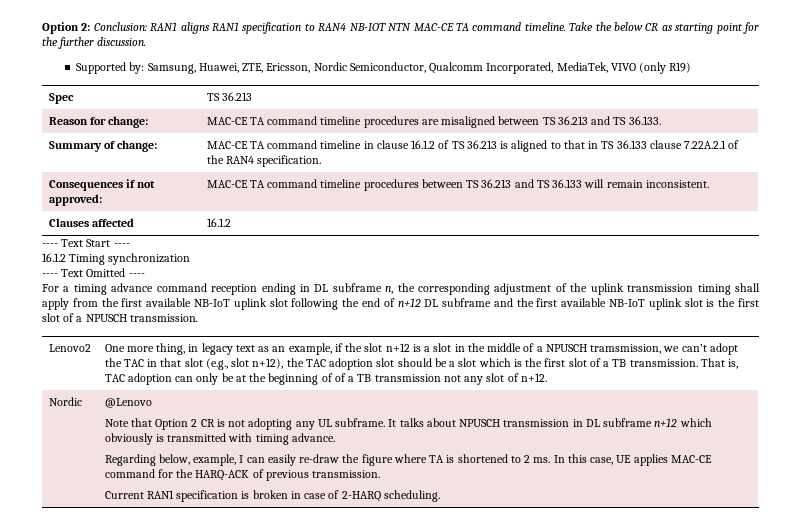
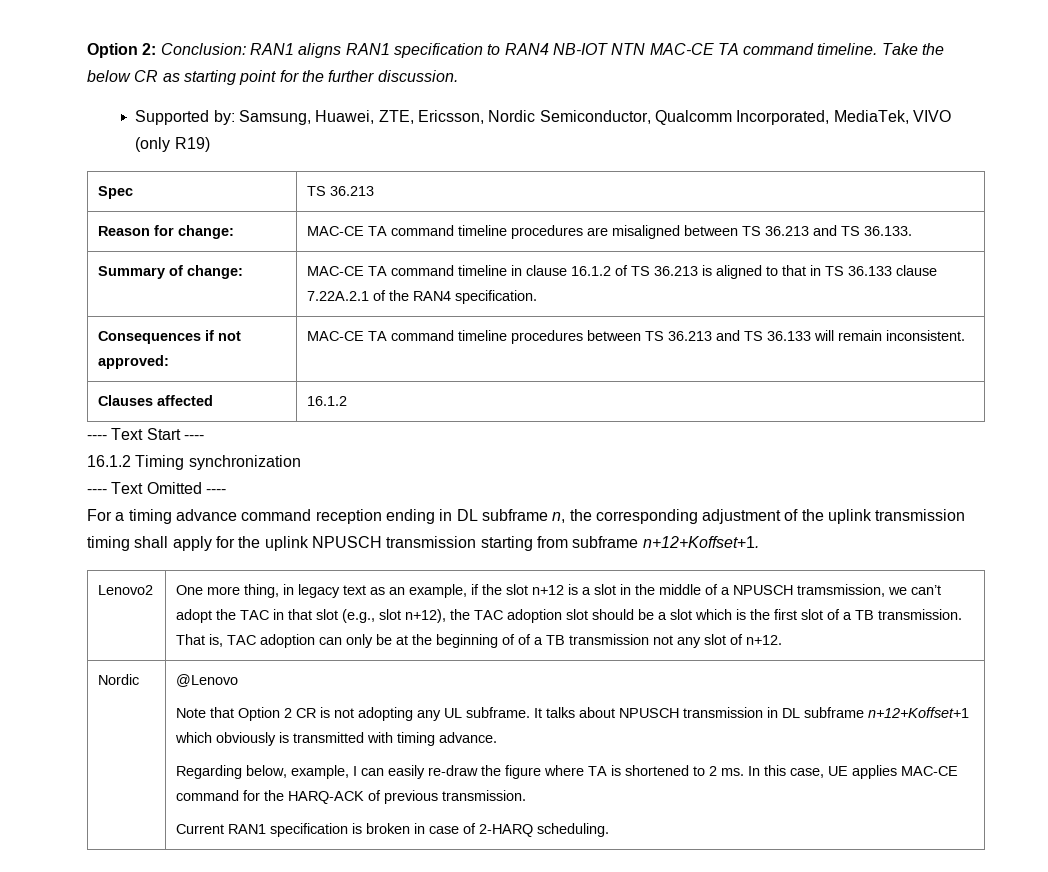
[72,298,759,310] [42,313,198,322] from the first available NB-IoT uplink slot following the end of n+12 DL subframe and the first available NB-IoT uplink slot is the first slot of a NPUSCH transmission. -> [215,536,759,551] for the uplink NPUSCH transmission starting from subframe n+12+Koffset+1.
[654,418,678,427] n+12 -> [868,707,970,718] n+12+Koffset+1

